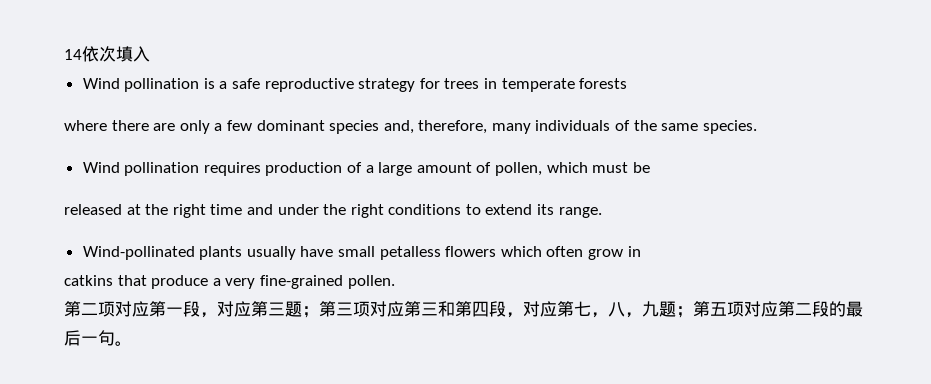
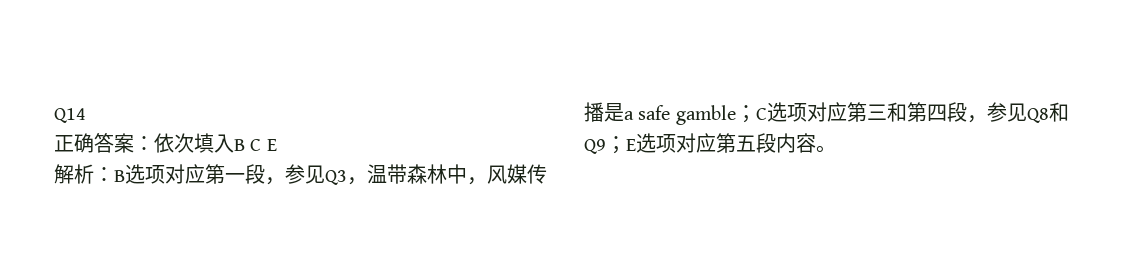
[64,49,82,60] 14 -> [54,108,86,123] [54,133,154,153] Q14 // 正确答案：
[82,78,628,92] [64,120,757,134] [82,162,650,176] [64,204,602,218] [82,246,641,260] [64,275,395,289] [64,301,353,318] // Wind pollination is a safe reproductive strategy for trees in temperate forests // where there are only a few dominant species and, therefore, many individuals of the same species. // Wind pollination requires production of a large amount of pollen, which must be // released at the right time and under the right conditions to extend its range. // Wind-pollinated plants usually have small petalless flowers which often grow in // catkins that produce a very fine-grained pollen. // 第二项对应第一段，对应第三题；第三 -> [234,139,277,151] [54,164,547,185] [584,102,787,125] B C E // 解析：B选项对应第一段，参见Q3，温带森林中，风媒传播是a safe gamble；C选
[523,301,863,318] [64,330,115,346] 对应第七，八，九题；第五项对应第二段的最后一句 -> [986,102,1069,123] [584,133,816,154] 参见Q8和Q9；E选项对应第五段内容

